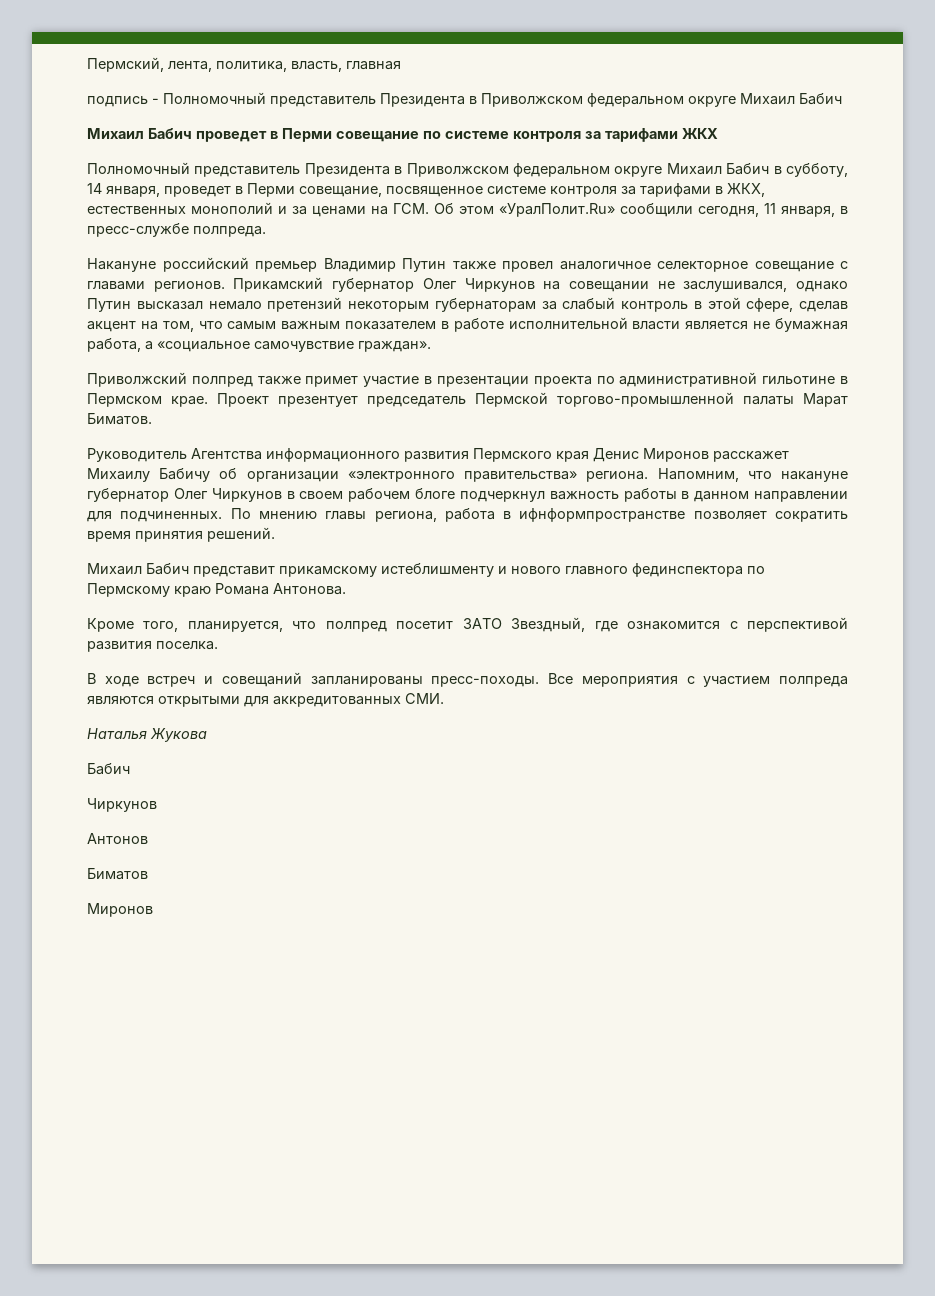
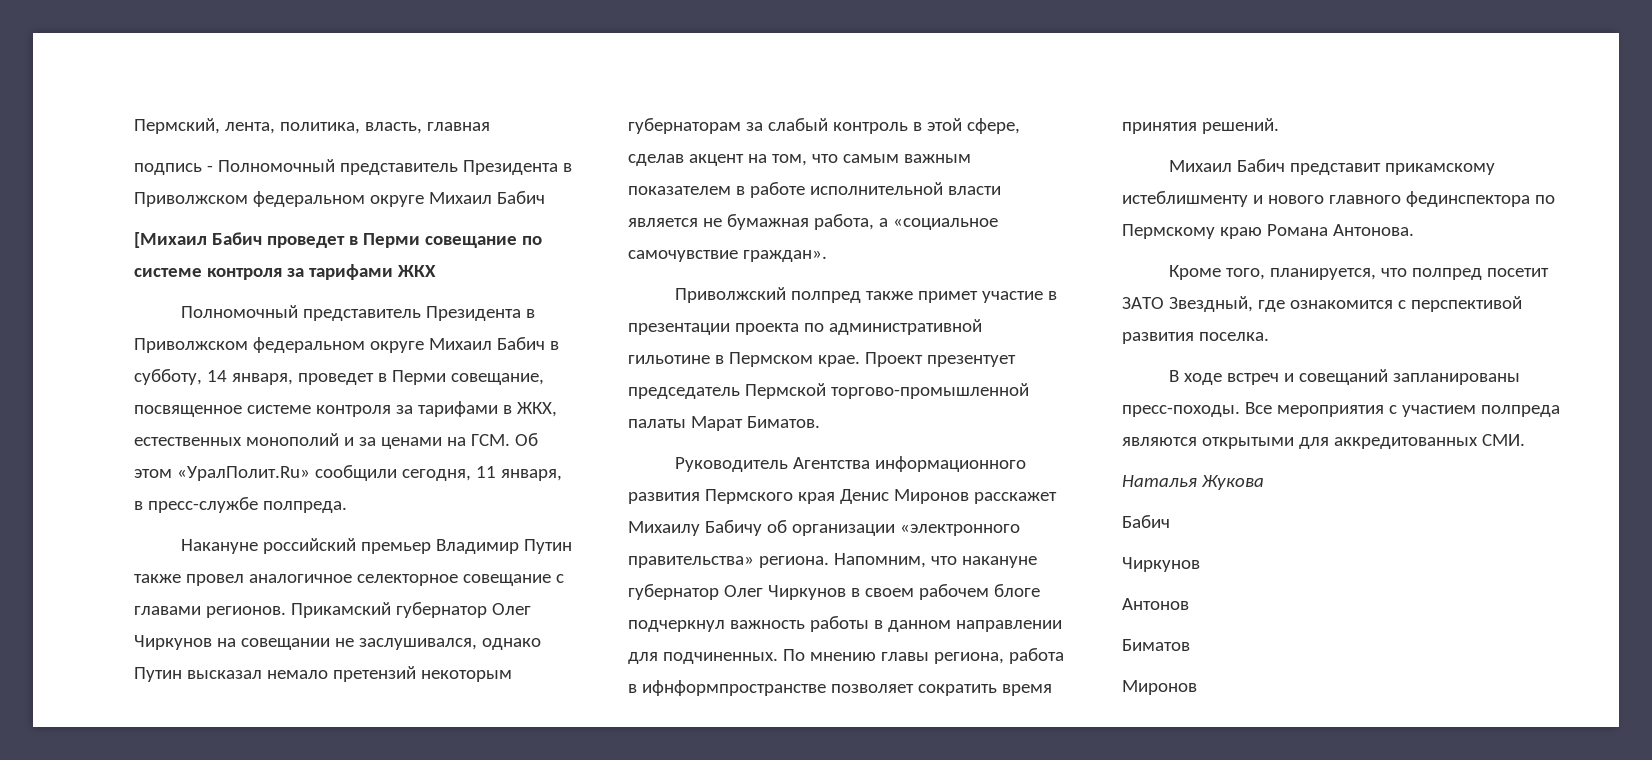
[87,128,144,139] Михаил -> [134,232,207,248] [Михаил

